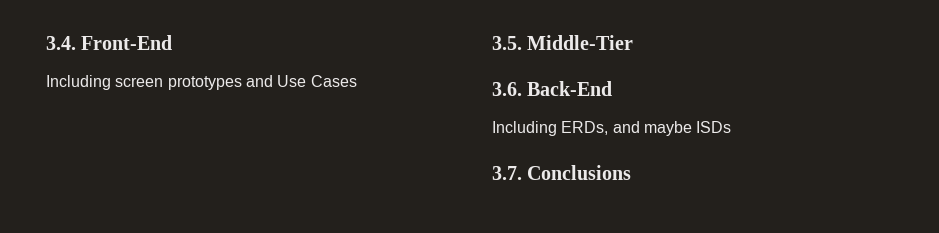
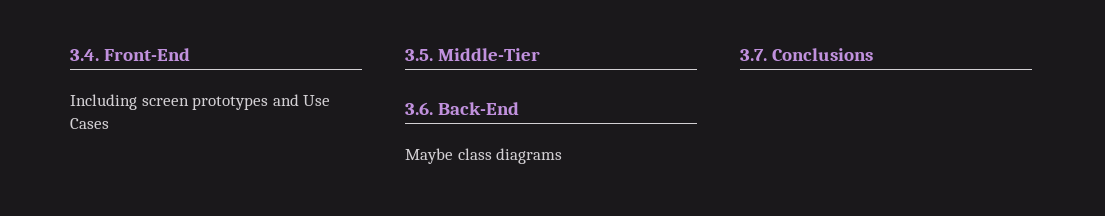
[492,121,732,136] Including ERDs, and maybe ISDs -> [405,148,563,164] Maybe class diagrams

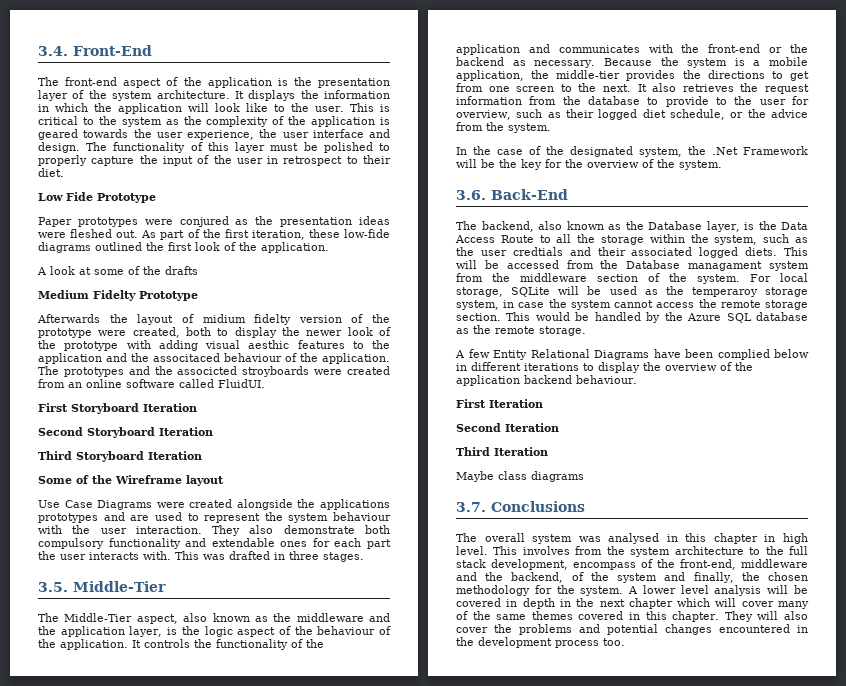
[70,94,331,110] [70,118,109,129] [405,48,540,61] [405,102,519,115] Including screen prototypes and Use Cases // 3.5. Middle-Tier // 3.6. Back-End -> [38,77,390,88] [38,90,390,101] [38,103,391,114] [38,116,390,127] [38,129,390,140] [38,142,391,153] [38,155,392,166] [38,168,64,177] [38,192,156,203] [38,216,390,227] [38,229,390,240] [38,242,329,253] [37,266,198,275] [38,290,198,301] [37,314,390,325] [38,327,391,338] [38,340,390,351] [38,353,390,364] [38,366,390,377] [38,379,265,388] [38,403,197,414] [38,427,213,438] [38,451,202,462] [38,475,224,486] [38,499,390,510] [38,512,391,523] [38,525,390,536] [38,538,391,549] [38,551,364,562] [38,581,166,592] [38,613,390,624] [38,626,391,637] [38,639,324,650] [456,44,808,55] [456,57,808,68] [456,70,809,81] [456,83,809,94] [456,96,809,107] [456,109,808,120] [456,122,551,133] [456,146,808,157] [456,159,722,170] [456,189,568,200] [456,221,808,232] [455,234,808,245] [456,247,808,258] [456,260,809,271] [456,273,808,284] [456,286,808,297] [456,299,808,310] [456,312,808,323] [456,325,586,336] [455,349,809,360] [456,362,753,373] [456,375,637,386] [456,399,543,408] [456,423,559,432] [456,447,548,456] The front-end aspect of the application is the presentation layer of the system architecture. It displays the information in which the application will look like to the user. This is critical to the system as the complexity of the application is geared towards the user experience, the user interface and design. The functionality of this layer must be polished to properly capture the input of the user in retrospect to their diet. // Low Fide Prototype // Paper prototypes were conjured as the presentation ideas were fleshed out. As part of the first iteration, these low-fide diagrams outlined the first look of the application. // A look at some of the drafts // Medium Fidelty Prototype // Afterwards the layout of midium fidelty version of the prototype were created, both to display the newer look of the prototype with adding visual aesthic features to the application and the associtaced behaviour of the application. The prototypes and the associcted stroyboards were created from an online software called FluidUI. // First Storyboard Iteration // Second Storyboard Iteration // Third Storyboard Iteration // Some of the Wireframe layout // Use Case Diagrams were created alongside the applications prototypes and are used to represent the system behaviour with the user interaction. They also demonstrate both compulsory functionality and extendable ones for each part the user interacts with. This was drafted in three stages. // 3.5. Middle-Tier // The Middle-Tier aspect, also known as the middleware and the application layer, is the logic aspect of the behaviour of the application. It controls the functionality of the application and communicates with the front-end or the backend as necessary. Because the system is a mobile application, the middle-tier provides the directions to get from one screen to the next. It also retrieves the request information from the database to provide to the user for overview, such as their logged diet schedule, or the advice from the system. // In the case of the designated system, the .Net Framework will be the key for the overview of the system. // 3.6. Back-End // The backend, also known as the Database layer, is the Data Access Route to all the storage within the system, such as the user credtials and their associated logged diets. This will be accessed from the Database managament system from the middleware section of the system. For local storage, SQLite will be used as the temperaroy storage system, in case the system cannot access the remote storage section. This would be handled by the Azure SQL database as the remote storage. // A few Entity Relational Diagrams have been complied below in different iterations to display the overview of the application backend behaviour. // First Iteration // Second Iteration // Third Iteration
(873, 54) none -> [456,533,808,544] [456,546,808,557] [456,559,808,570] [456,572,808,583] [456,585,808,596] [456,598,809,609] [456,611,808,622] [456,624,808,635] [456,637,625,648] // The overall system was analysed in this chapter in high level. This involves from the system architecture to the full stack development, encompass of the front-end, middleware and the backend, of the system and finally, the chosen methodology for the system. A lower level analysis will be covered in depth in the next chapter which will cover many of the same themes covered in this chapter. They will also cover the problems and potential changes encountered in the development process too.

